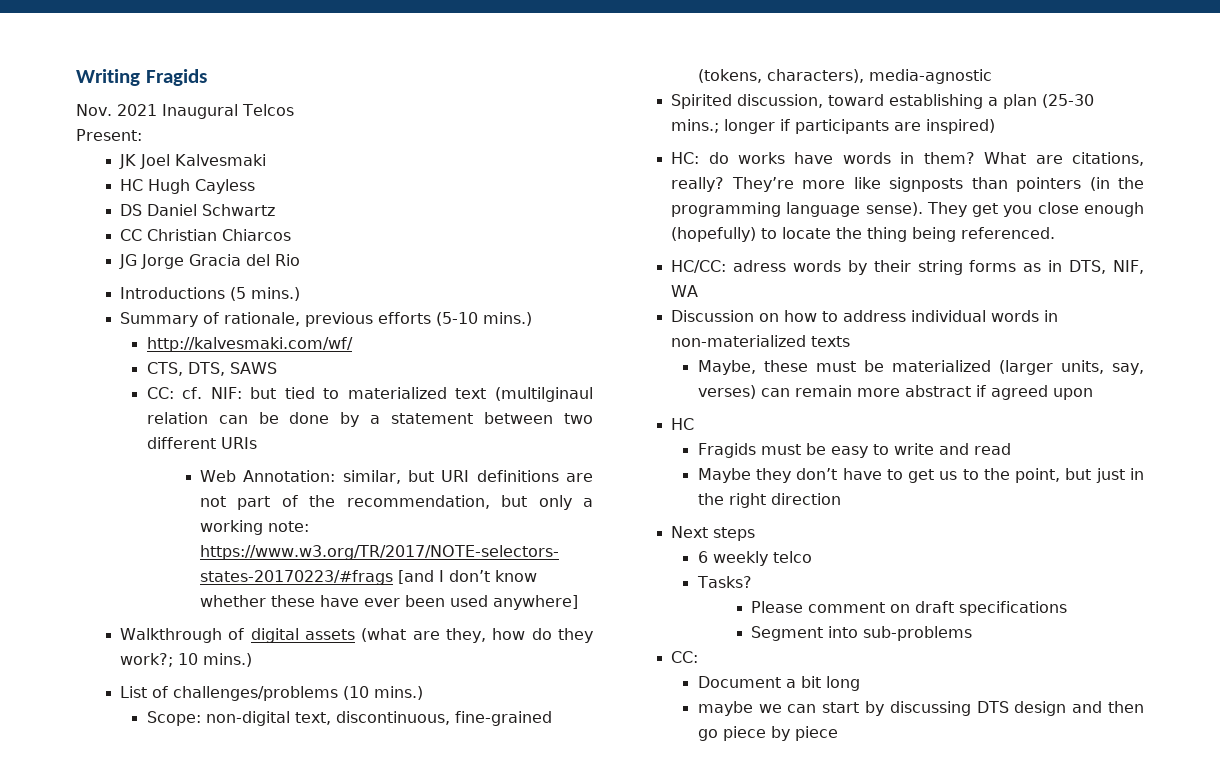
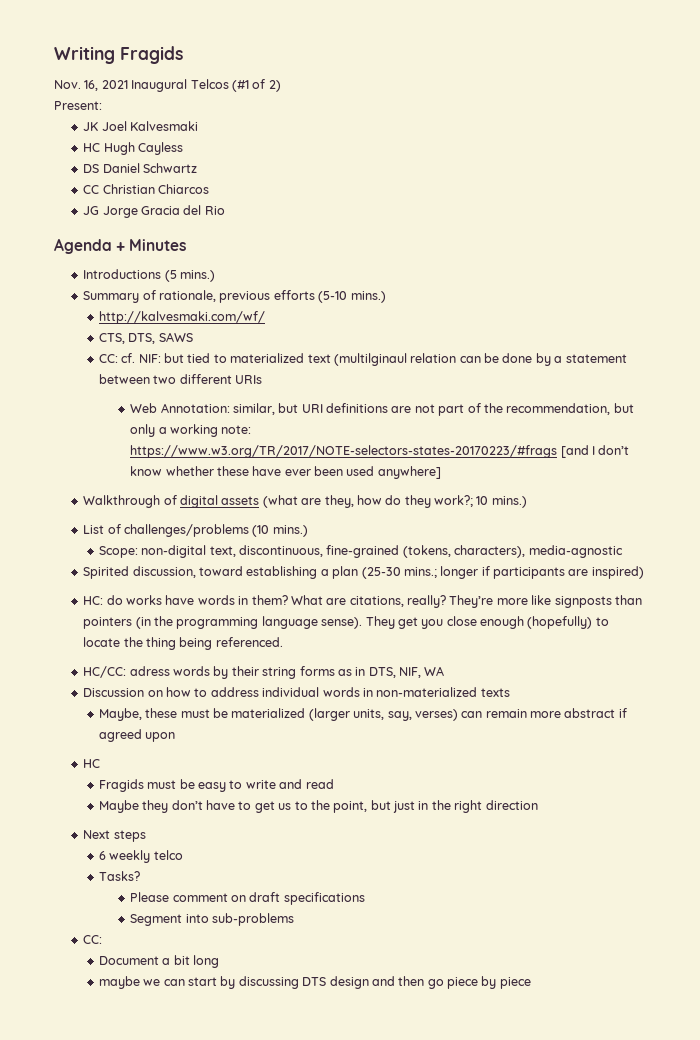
(112, 110) none -> [84,80,99,91] 16,
(294, 110) none -> [231,79,281,92] (#1 of 2)
(301, 260) none -> [54,238,187,254] // Agenda + Minutes

